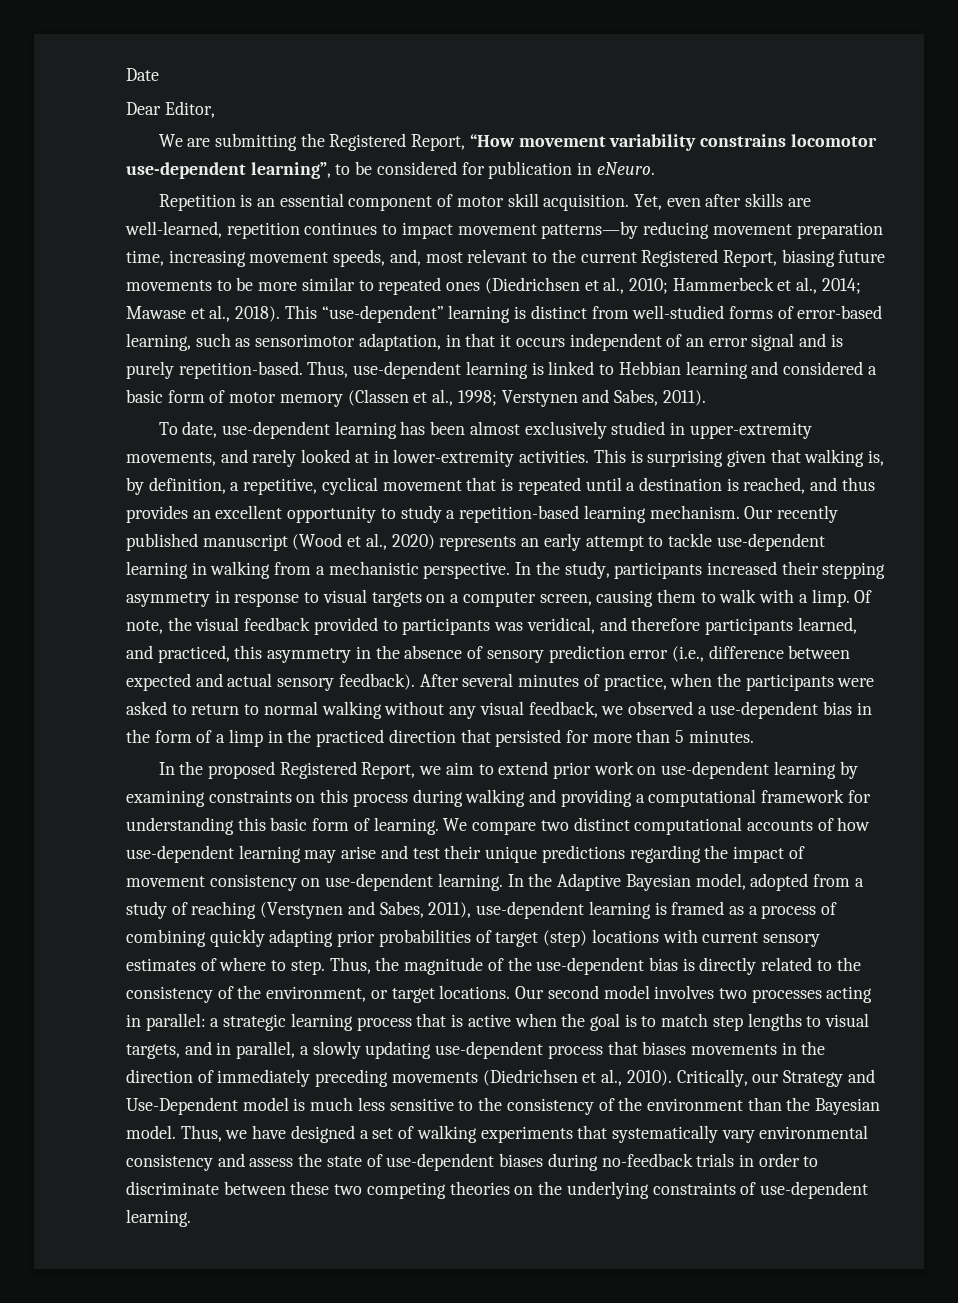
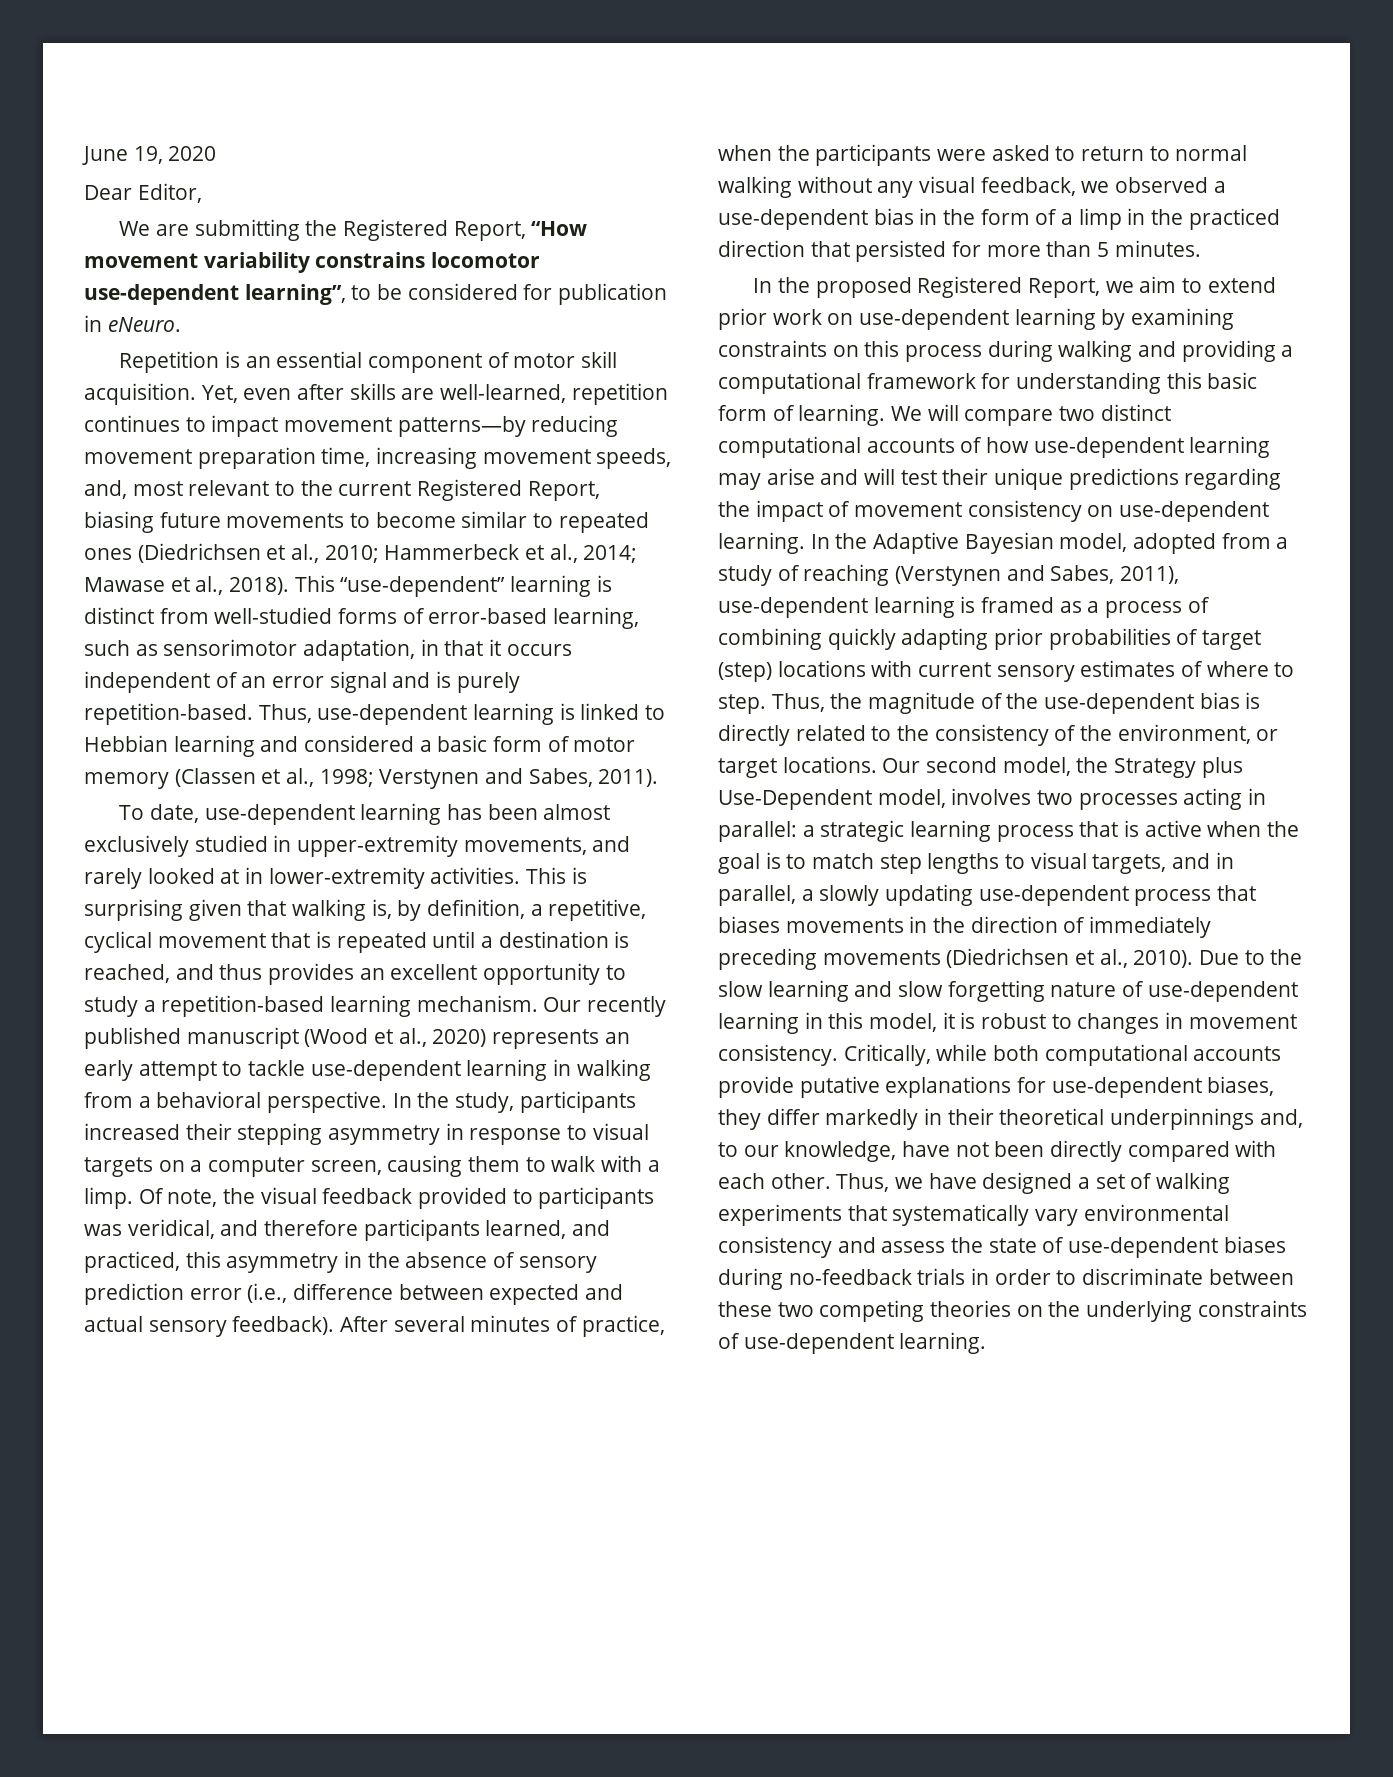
[126,68,159,81] Date -> [82,146,217,165] June 19, 2020
[236,277,298,291] be more -> [375,512,456,528] become
[328,561,419,575] mechanistic -> [156,1091,262,1108] behavioral
(468, 824) none -> [927,404,959,421] will
(408, 852) none -> [864,468,896,485] will
[603,985,650,999] model -> [1002,757,1243,778] [718,789,946,810] model, the Strategy plus Use-Dependent model,
[676,1069,875,1087] [126,1097,881,1115] [126,1125,176,1139] Critically, our Strategy and Use-Dependent model is much less sensitive to the consistency of the environment than the Bayesian model. -> [1199,949,1303,965] [718,980,1298,1002] [718,1012,1297,1034] [718,1044,1282,1066] [718,1076,1275,1098] [718,1108,1303,1130] [718,1140,1277,1162] [718,1173,831,1189] Due to the slow learning and slow forgetting nature of use-dependent learning in this model, it is robust to changes in movement consistency. Critically, while both computational accounts provide putative explanations for use-dependent biases, they differ markedly in their theoretical underpinnings and, to our knowledge, have not been directly compared with each other.

